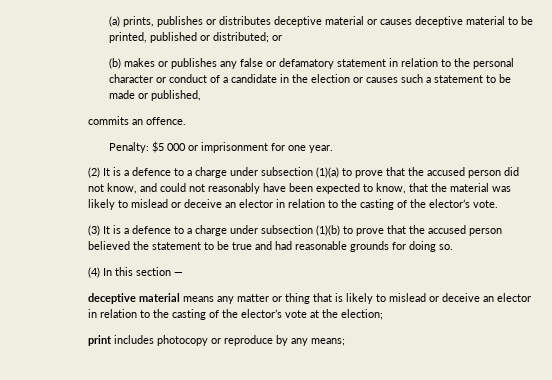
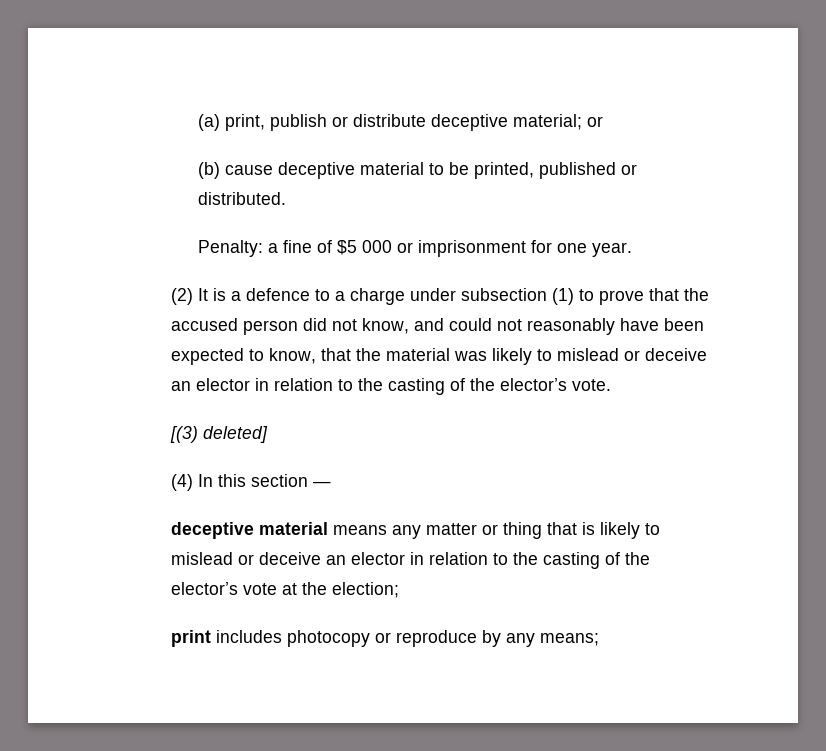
[123,16,413,27] prints, publishes or distributes deceptive material or causes -> [225,114,604,131] [198,162,274,179] print, publish or distribute deceptive material; or // (b) cause
[213,32,283,43] [109,58,515,69] [109,74,512,83] [109,90,202,101] [87,116,186,125] [109,142,150,153] distributed; or // (b) makes or publishes any false or defamatory statement in relation to the personal character or conduct of a candidate in the election or causes such a statement to be made or published, // commits an offence. // Penalty: -> [198,192,287,205] [198,240,333,257] distributed. // Penalty: a fine of
[315,167,339,178] (1)(a) -> [551,288,574,305] (1)
[87,225,502,236] [87,241,453,252] (3) It is a defence to a charge under subsection (1)(b) to prove that the accused person believed the statement to be true and had reasonable grounds for doing so. -> [169,426,268,443] [(3) deleted]

